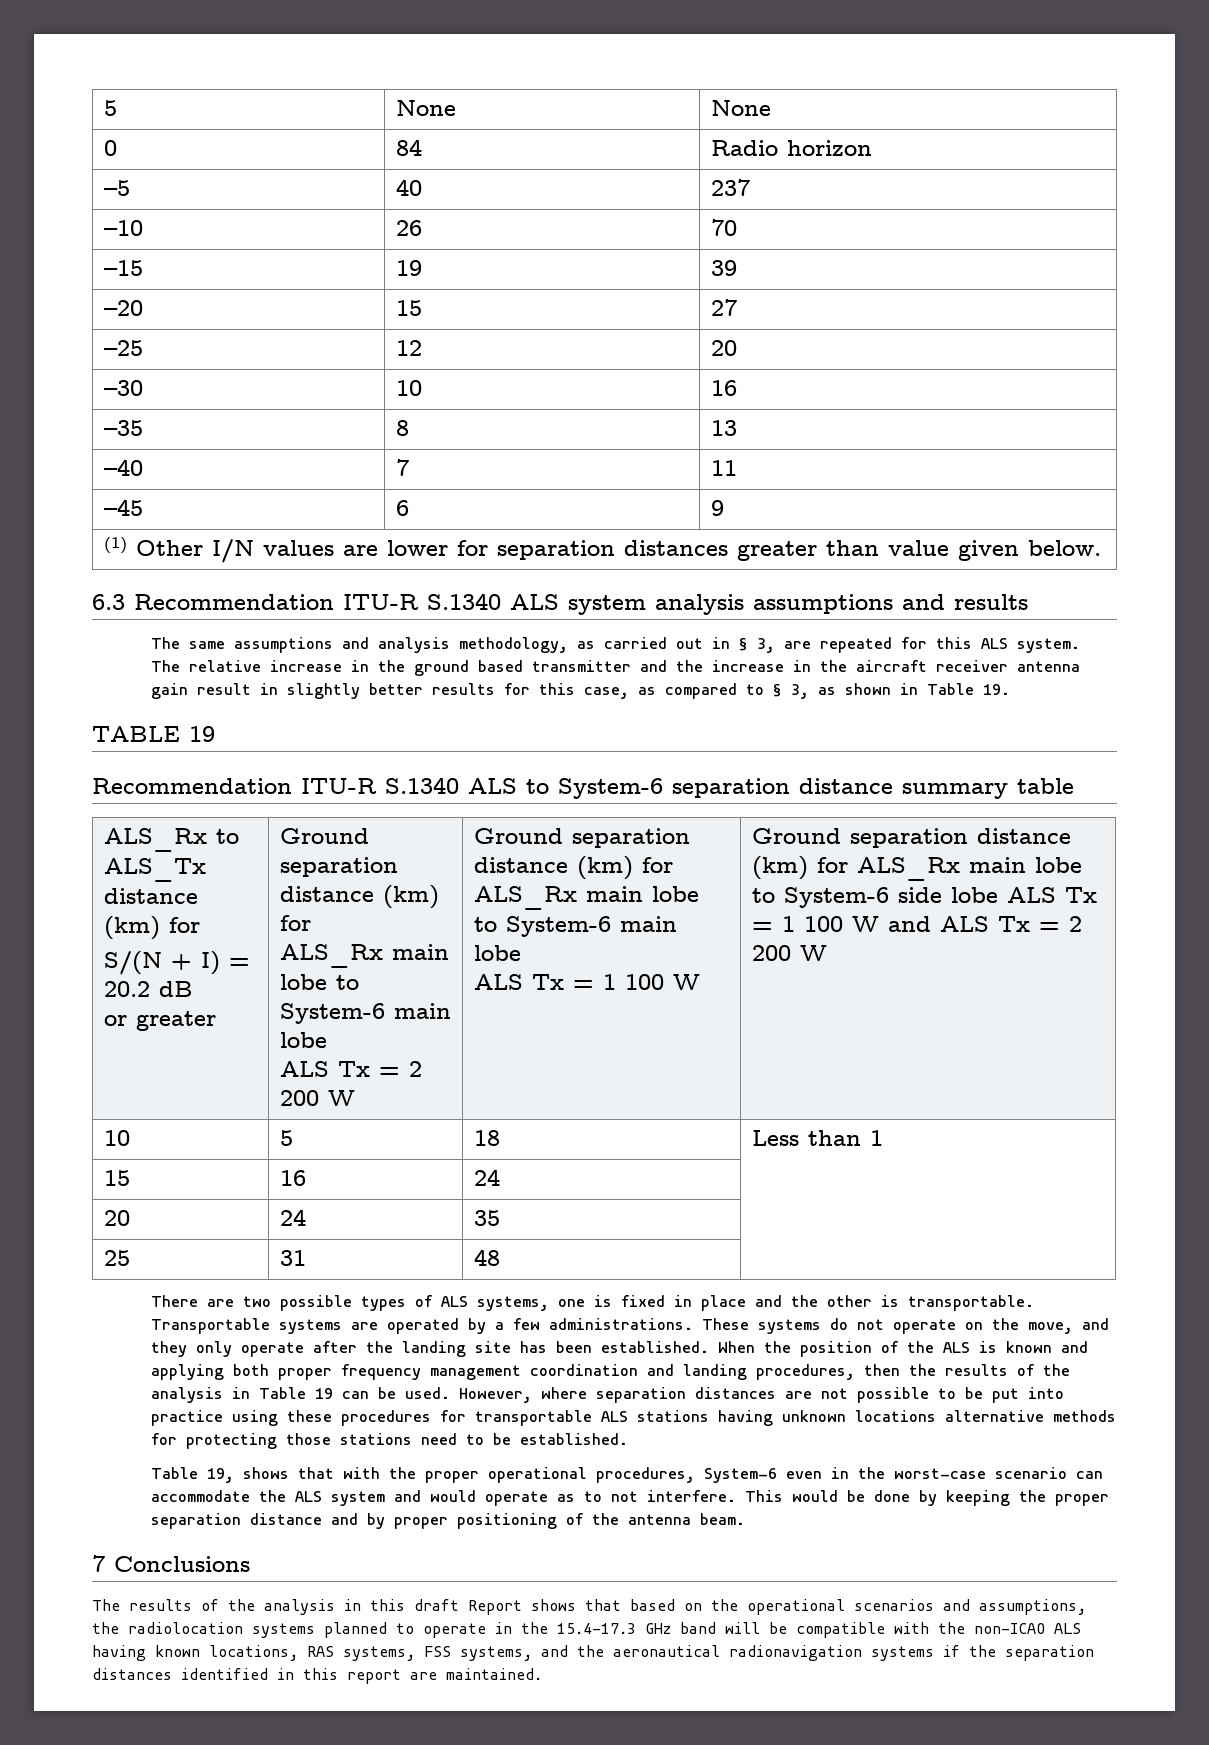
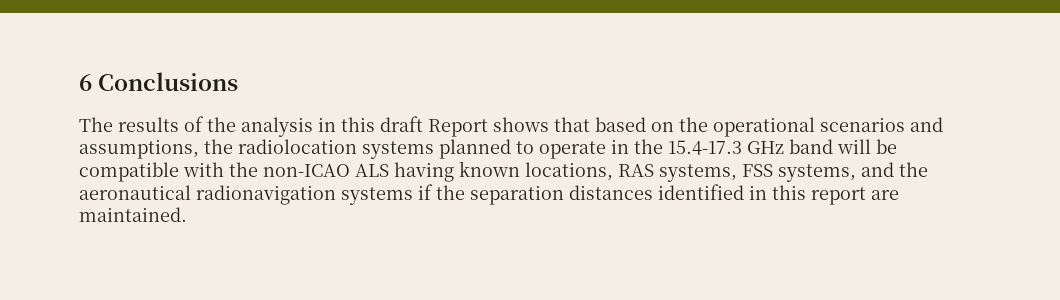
[103,100,117,116] [395,100,456,116] [710,100,771,116] [103,140,117,156] [395,139,422,156] [710,140,872,156] [103,180,130,196] [395,179,422,196] [710,179,750,196] [103,220,143,236] [395,220,422,236] [710,219,737,236] [103,260,143,276] [395,260,422,276] [710,260,737,276] [103,300,143,316] [395,300,422,316] [710,299,737,316] [103,340,143,356] [395,340,422,356] [710,340,737,356] [103,380,143,396] [395,380,422,396] [710,380,737,396] [103,420,143,436] [395,420,409,436] [710,420,737,436] [103,459,143,476] [395,459,409,476] [710,460,737,476] [103,499,143,516] [395,500,409,516] [710,500,724,516] [103,537,1101,563] [92,593,1028,615] [151,637,1081,653] [151,660,1081,676] [151,683,1011,699] [92,726,215,742] [92,777,1074,799] [103,828,239,852] [103,858,206,882] [103,888,198,904] [103,916,200,940] [103,951,250,975] [103,981,193,997] [103,1011,216,1031] [279,828,369,844] [279,857,398,877] [279,885,439,909] [279,915,311,931] [279,944,449,968] [279,974,359,990] [279,1003,451,1024] [279,1032,327,1048] [279,1061,422,1077] [279,1090,355,1106] [473,828,690,848] [473,856,673,880] [473,886,699,910] [473,916,677,937] [473,945,521,961] [473,974,700,990] [751,828,1071,848] [751,856,1082,881] [751,887,1097,908] [751,916,1082,932] [751,945,827,961] [103,1130,130,1146] [279,1130,293,1146] [473,1130,500,1146] [751,1130,883,1146] [103,1170,130,1186] [279,1170,306,1186] [473,1169,500,1186] [103,1210,130,1226] [279,1209,306,1226] [473,1210,500,1226] [103,1250,130,1266] [279,1250,306,1266] [473,1249,500,1266] [151,1295,1035,1311] [151,1318,1110,1334] [151,1341,1089,1357] [151,1364,1071,1380] [151,1387,1065,1403] [151,1410,1117,1426] [151,1433,629,1449] [151,1467,1104,1483] [151,1490,1110,1506] [151,1513,746,1529] [92,1555,105,1572] 5 | None | None // 0 | 84 | Radio horizon // –5 | 40 | 237 // –10 | 26 | 70 // –15 | 19 | 39 // –20 | 15 | 27 // –25 | 12 | 20 // –30 | 10 | 16 // –35 | 8 | 13 // –40 | 7 | 11 // –45 | 6 | 9 // (1) Other I/N values are lower for separation distances greater than value given below. // 6.3 Recommendation ITU-R S.1340 ALS system analysis assumptions and results // The same assumptions and analysis methodology, as carried out in § 3, are repeated for this ALS system. The relative increase in the ground based transmitter and the increase in the aircraft receiver antenna gain result in slightly better results for this case, as compared to § 3, as shown in Table 19. // TABLE 19 // Recommendation ITU-R S.1340 ALS to System-6 separation distance summary table // ALS_Rx to ALS_Tx distance (km) for // S/(N + I) = 20.2 dB // or greater | Ground separation distance (km) for // ALS_Rx main lobe to System-6 main lobe // ALS Tx = 2 200 W | Ground separation distance (km) for ALS_Rx main lobe to System-6 main lobe // ALS Tx = 1 100 W | Ground separation distance (km) for ALS_Rx main lobe to System-6 side lobe ALS Tx = 1 100 W and ALS Tx = 2 200 W // 10 | 5 | 18 | Less than 1 // 15 | 16 | 24 | // 20 | 24 | 35 | // 25 | 31 | 48 | // There are two possible types of ALS systems, one is fixed in place and the other is transportable. Transportable systems are operated by a few administrations. These systems do not operate on the move, and they only operate after the landing site has been established. When the position of the ALS is known and applying both proper frequency management coordination and landing procedures, then the results of the analysis in Table 19 can be used. However, where separation distances are not possible to be put into practice using these procedures for transportable ALS stations having unknown locations alternative methods for protecting those stations need to be established. // Table 19, shows that with the proper operational procedures, System-6 even in the worst-case scenario can accommodate the ALS system and would operate as to not interfere. This would be done by keeping the proper separation distance and by proper positioning of the antenna beam. // 7 -> [79,74,92,91] 6

